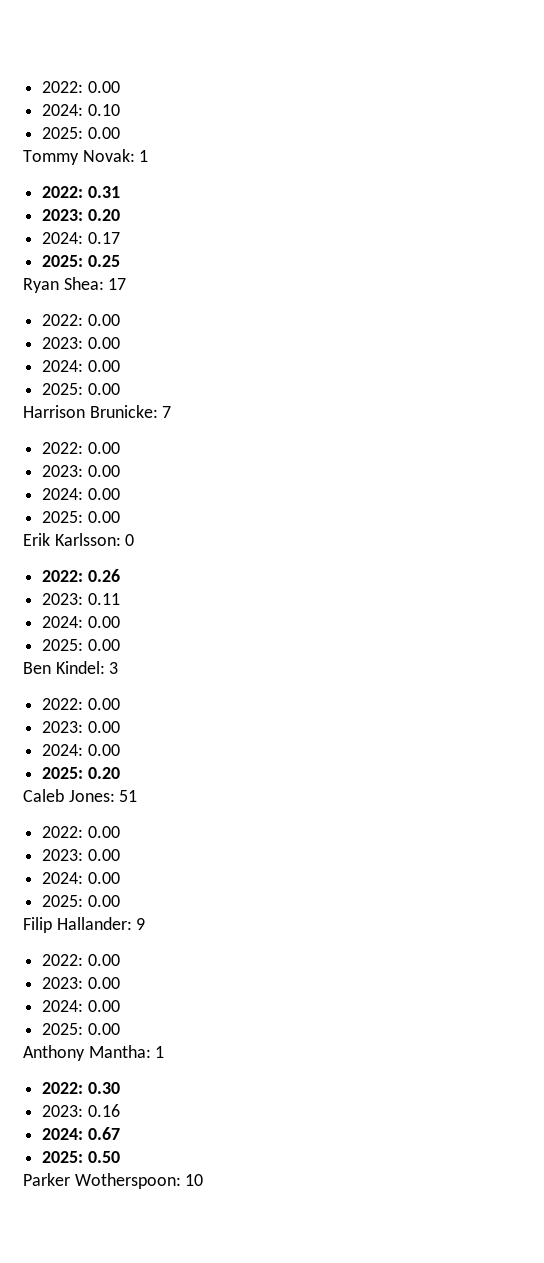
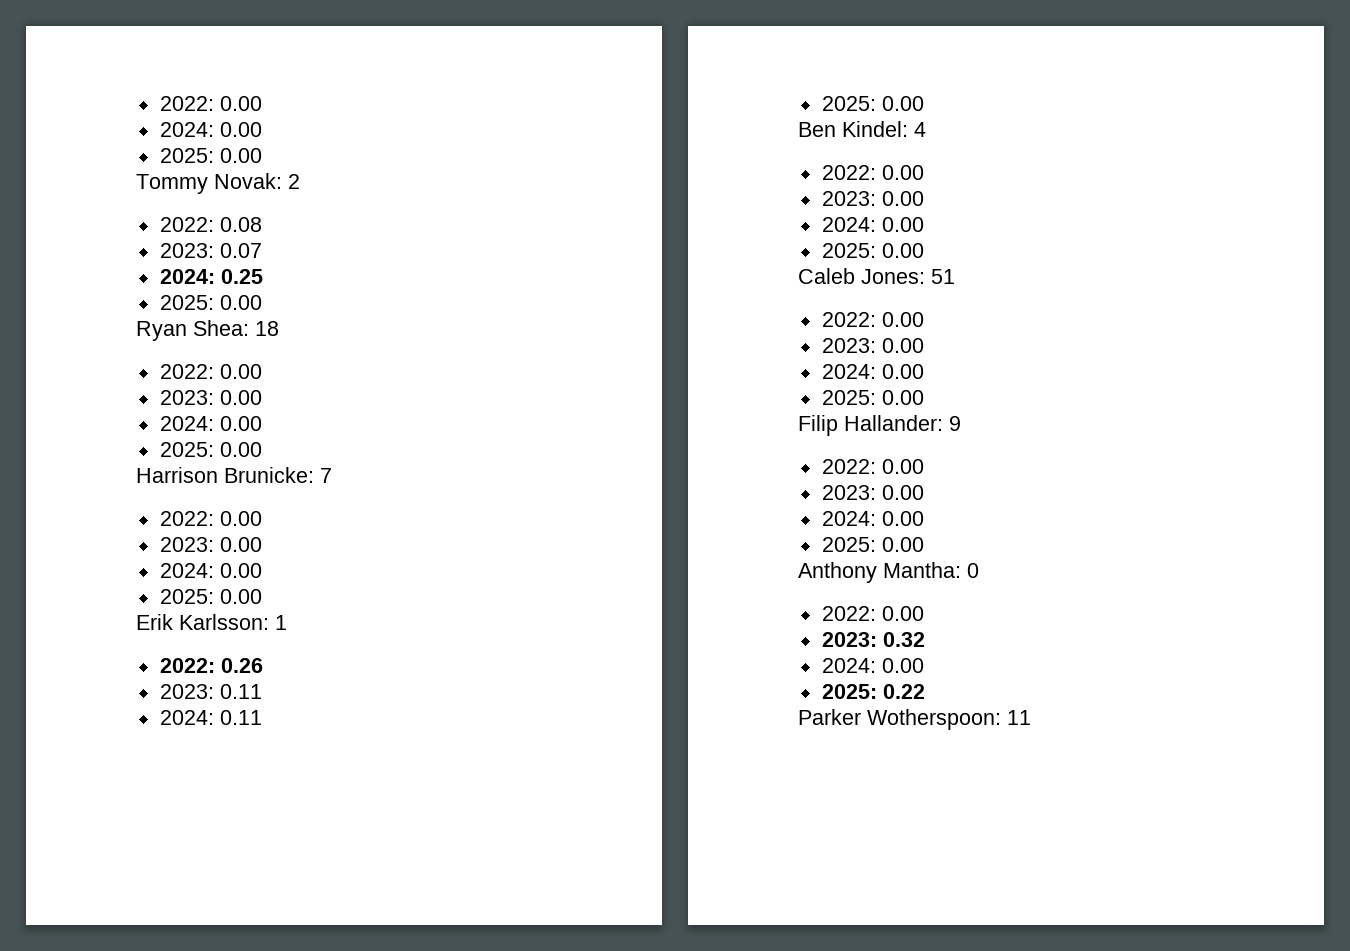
[87,104,120,116] 0.10 -> [219,122,262,137] 0.00
[139,150,149,162] [42,186,120,198] [42,209,120,221] [42,232,120,244] [42,255,120,267] 1 // 2022: 0.31 // 2023: 0.20 // 2024: 0.17 // 2025: 0.25 -> [288,174,300,189] [159,217,262,232] [159,243,262,258] [159,269,263,284] [159,295,262,310] 2 // 2022: 0.08 // 2023: 0.07 // 2024: 0.25 // 2025: 0.00
[108,278,127,290] 17 -> [255,321,279,336] 18
[125,534,135,546] 0 -> [275,615,287,630] 1
[87,616,120,628] 0.00 -> [219,710,262,725] 0.11
[109,662,119,674] [42,698,120,710] [42,721,120,733] [42,744,120,756] [42,767,120,779] 3 // 2022: 0.00 // 2023: 0.00 // 2024: 0.00 // 2025: 0.20 -> [914,122,926,137] [821,165,924,180] [821,191,924,206] [821,217,924,232] [821,243,924,258] 4 // 2022: 0.00 // 2023: 0.00 // 2024: 0.00 // 2025: 0.00
[155,1046,165,1058] [42,1082,120,1094] [42,1104,120,1117] [42,1127,120,1140] [42,1151,120,1163] 1 // 2022: 0.30 // 2023: 0.16 // 2024: 0.67 // 2025: 0.50 -> [967,563,979,578] [821,606,924,621] [821,632,925,647] [821,658,924,673] [821,684,925,699] 0 // 2022: 0.00 // 2023: 0.32 // 2024: 0.00 // 2025: 0.22
[185,1174,204,1186] 10 -> [1007,710,1031,725] 11

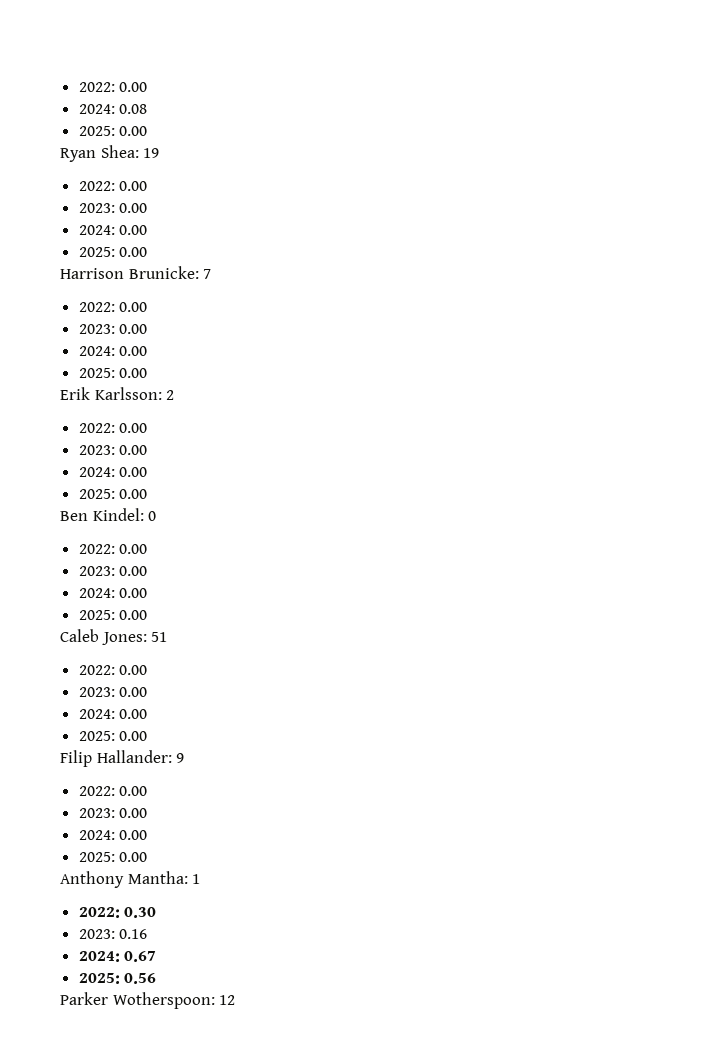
[219,122,262,137] [159,148,262,163] [136,173,300,194] [159,217,262,232] [159,243,262,258] [159,269,263,284] 0.00 // 2025: 0.00 // Tommy Novak: 2 // 2022: 0.08 // 2023: 0.07 // 2024: 0.25 -> [119,104,148,114] 0.08
[255,321,279,336] 18 -> [143,148,160,158] 19
[275,615,287,630] [159,658,263,673] [159,684,262,699] [159,710,262,725] 1 // 2022: 0.26 // 2023: 0.11 // 2024: 0.11 -> [166,390,175,400] [78,423,148,433] [78,445,148,455] [78,467,148,477] 2 // 2022: 0.00 // 2023: 0.00 // 2024: 0.00
[914,122,926,137] 4 -> [148,511,157,521] 0
[967,563,979,578] [821,606,924,621] [821,632,925,647] [821,658,924,673] [821,684,925,699] 0 // 2022: 0.00 // 2023: 0.32 // 2024: 0.00 // 2025: 0.22 -> [192,874,201,884] [78,907,157,918] [78,929,148,939] [78,951,157,962] [78,973,157,984] 1 // 2022: 0.30 // 2023: 0.16 // 2024: 0.67 // 2025: 0.56
[1007,710,1031,725] 11 -> [219,995,236,1005] 12

